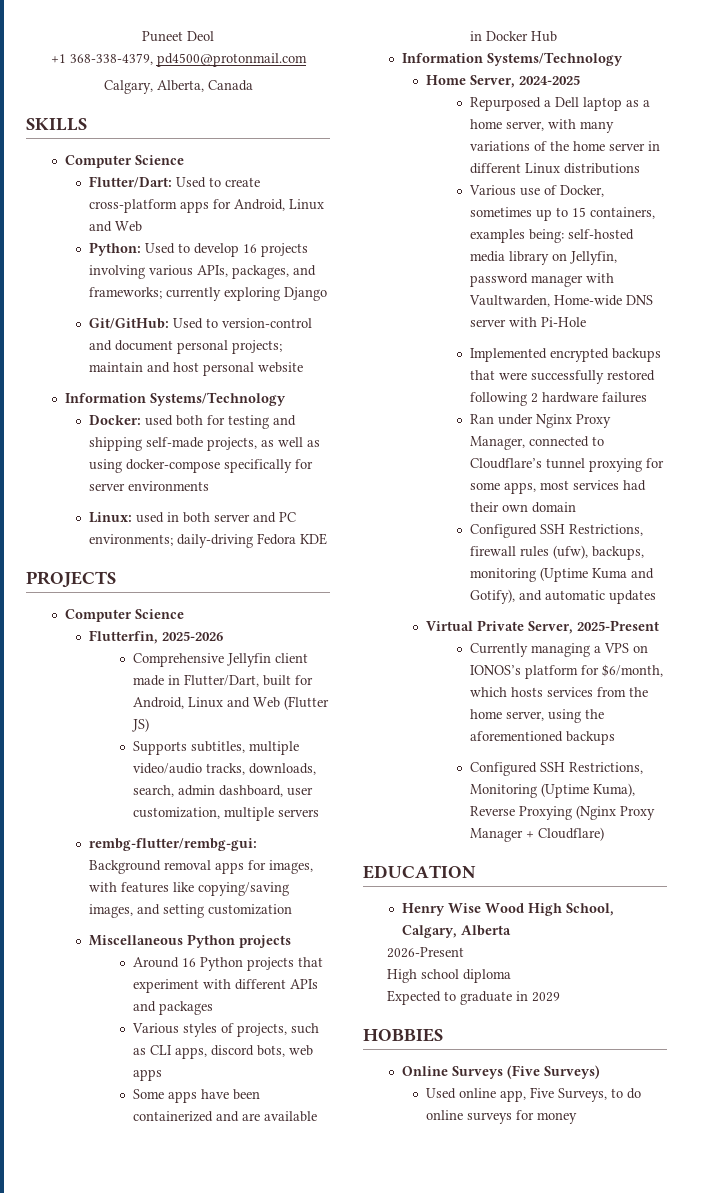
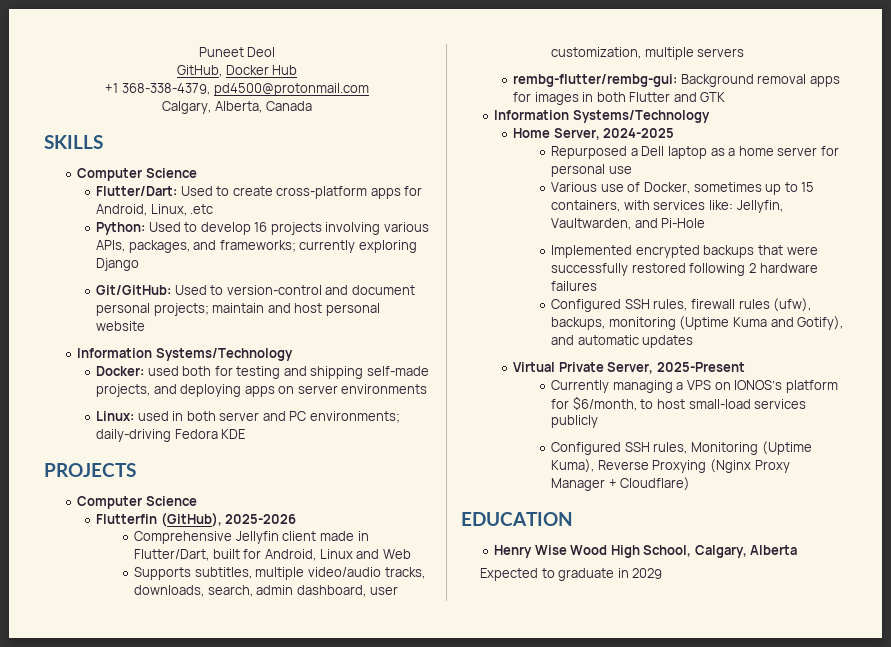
(214, 36) none -> [176,65,298,77] // GitHub, Docker Hub
[288,199,324,210] [88,221,142,232] Linux and Web -> [150,204,214,216] Linux, .etc
[260,437,320,447] [88,459,313,473] as well as using docker-compose specifically for -> [153,384,295,397] and deploying apps on
[88,630,158,644] Flutterfin, -> [96,512,222,527] Flutterfin (GitHub),
[284,696,330,710] [132,718,150,732] (Flutter JS) -> (411, 554) none
[268,860,313,874] [88,882,289,896] [88,904,292,918] [88,934,291,948] [133,957,324,971] [133,979,319,993] [133,1001,214,1015] [132,1023,320,1037] [133,1045,314,1059] [133,1069,163,1081] [133,1089,261,1103] [133,1111,318,1122] [470,31,558,42] images, with features like copying/saving images, and setting customization // Miscellaneous Python projects // Around 16 Python projects that experiment with different APIs and packages // Various styles of projects, such as CLI apps, discord bots, web apps // Some apps have been containerized and are available in Docker Hub -> [534,92,726,105] images in both Flutter and GTK
[506,119,615,133] [470,141,661,151] [470,163,641,174] server, with many variations of the home server in different Linux distributions -> [777,146,839,156] [551,164,632,177] server for personal use
[470,229,635,243] [470,251,618,265] [470,273,615,287] [469,295,654,307] [470,317,538,327] examples being: self-hosted media library on Jellyfin, password manager with Vaultwarden, Home-wide DNS server with -> [623,200,783,213] [551,218,658,230] with services like: Jellyfin, Vaultwarden, and
[470,414,612,428] [470,436,605,450] [470,458,665,472] [470,480,647,494] [470,502,577,513] [470,524,644,538] // Ran under Nginx Proxy Manager, connected to Cloudflare’s tunnel proxying for some apps, most services had their own domain // Configured SSH Restrictions, -> [551,299,688,312] // Configured SSH rules,
[470,687,649,697] [470,709,605,723] [470,731,616,745] [470,762,644,776] which hosts services from the home server, using the aforementioned backups // Configured SSH Restrictions, -> [640,399,807,409] [551,415,599,428] [551,442,688,455] to host small-load services publicly // Configured SSH rules,
[386,947,464,958] [386,969,511,983] // 2026-Present // High school diploma -> (798, 550) none
[363,1028,443,1042] [402,1065,601,1079] [425,1087,641,1102] [425,1110,577,1124] // HOBBIES // Online Surveys (Five Surveys) // Used online app, Five Surveys, to do online surveys for money -> (663, 573) none

